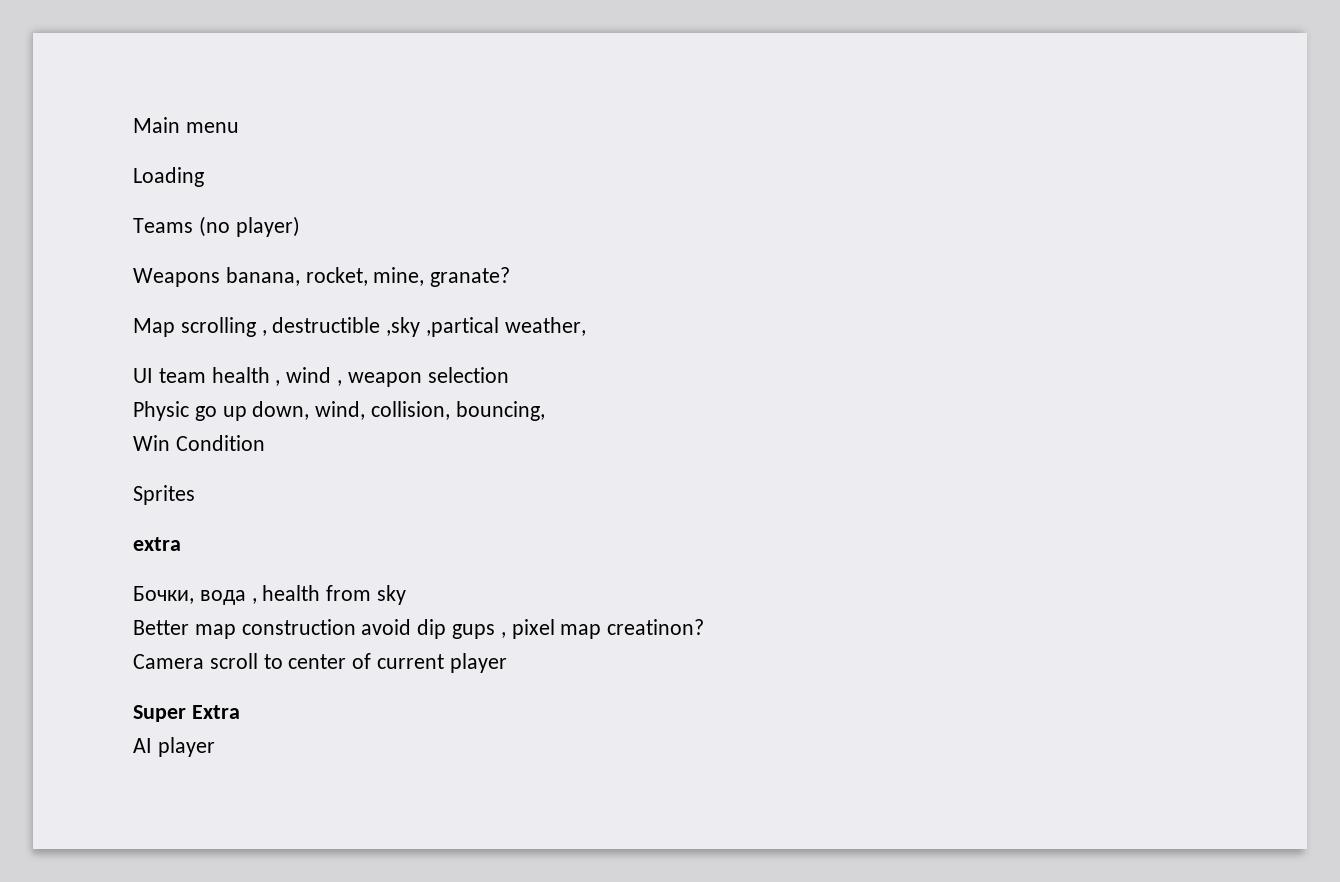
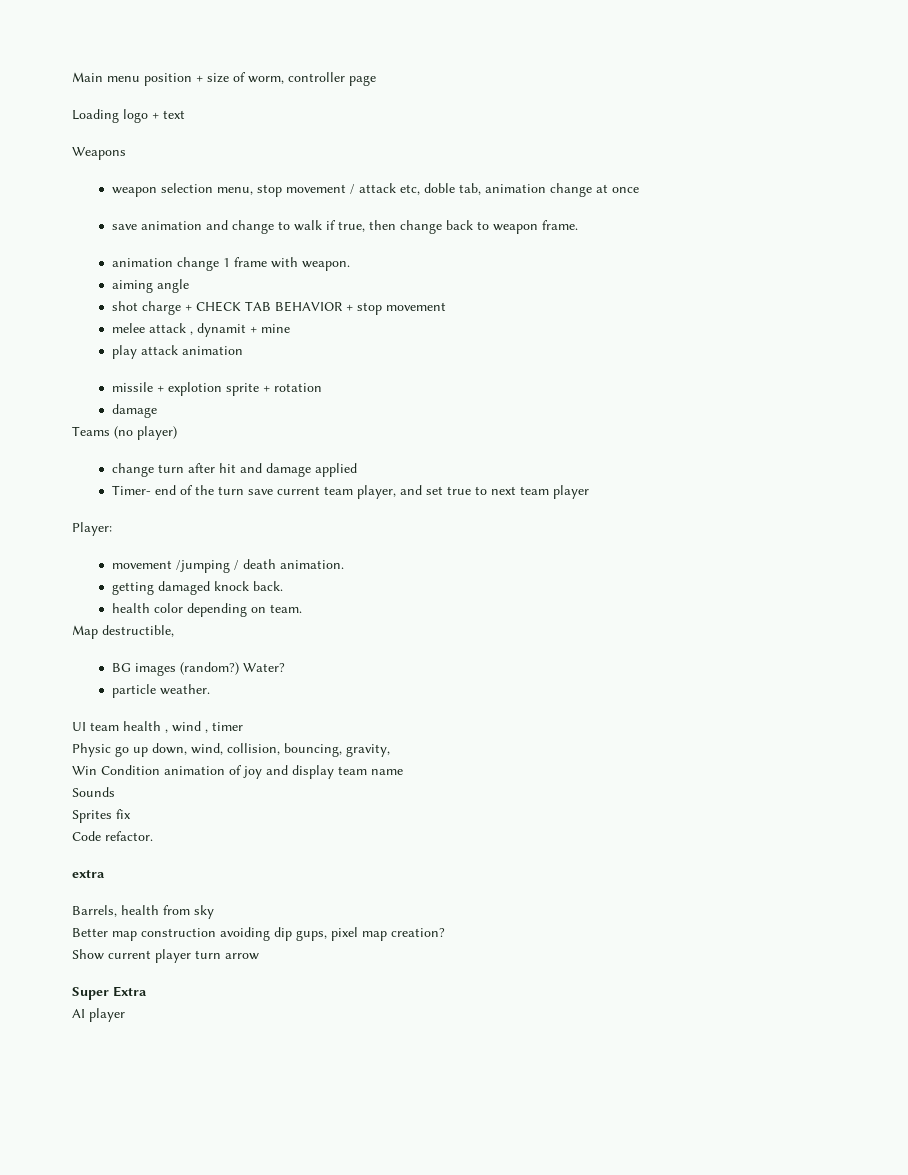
[133,167,204,187] [133,216,300,237] [133,267,511,287] [133,317,586,337] // Loading // Teams (no player) // Weapons banana, rocket, mine, granate? // Map scrolling , destructible ,sky ,partical weather, -> [144,72,376,86] [72,109,185,123] [72,147,126,160] [111,183,639,197] [111,220,578,234] [111,257,350,271] [111,279,189,293] [111,301,446,315] [111,323,290,337] [111,345,243,359] [111,382,322,396] [111,404,157,418] [72,426,177,440] [111,463,357,477] [111,485,589,499] [72,522,112,536] [111,559,344,573] [111,581,283,595] [111,603,302,617] [72,625,174,639] [111,662,285,676] [111,684,210,698] position + size of worm, controller page // Loading logo + text // Weapons // weapon selection menu, stop movement / attack etc, doble tab, animation change at once // save animation and change to walk if true, then change back to weapon frame. // animation change 1 frame with weapon. // aiming angle // shot charge + CHECK TAB BEHAVIOR + stop movement // melee attack , dynamit + mine // play attack animation // missile + explotion sprite + rotation // damage // Teams (no player) // change turn after hit and damage applied // Timer- end of the turn save current team player, and set true to next team player // Player: // movement /jumping / death animation. // getting damaged knock back. // health color depending on team. // Map destructible, // BG images (random?) Water? // particle weather.
[347,367,509,387] weapon selection -> [212,722,243,731] timer
(545, 411) none -> [346,744,390,757] gravity,
[133,485,195,505] [133,537,181,551] [133,586,257,605] // Sprites // extra // Бочки, вода , -> [164,765,403,779] [72,787,115,797] [72,809,131,823] [72,831,153,841] [72,869,105,878] [72,905,117,917] animation of joy and display team name // Sounds // Sprites fix // Code refactor. // extra // Barrels,
[361,619,705,639] [133,653,372,669] avoid dip gups , pixel map creatinon? // Camera scroll to center of -> [220,927,445,941] [72,949,104,960] avoiding dip gups, pixel map creation? // Show
(507, 663) none -> [195,950,259,960] turn arrow

